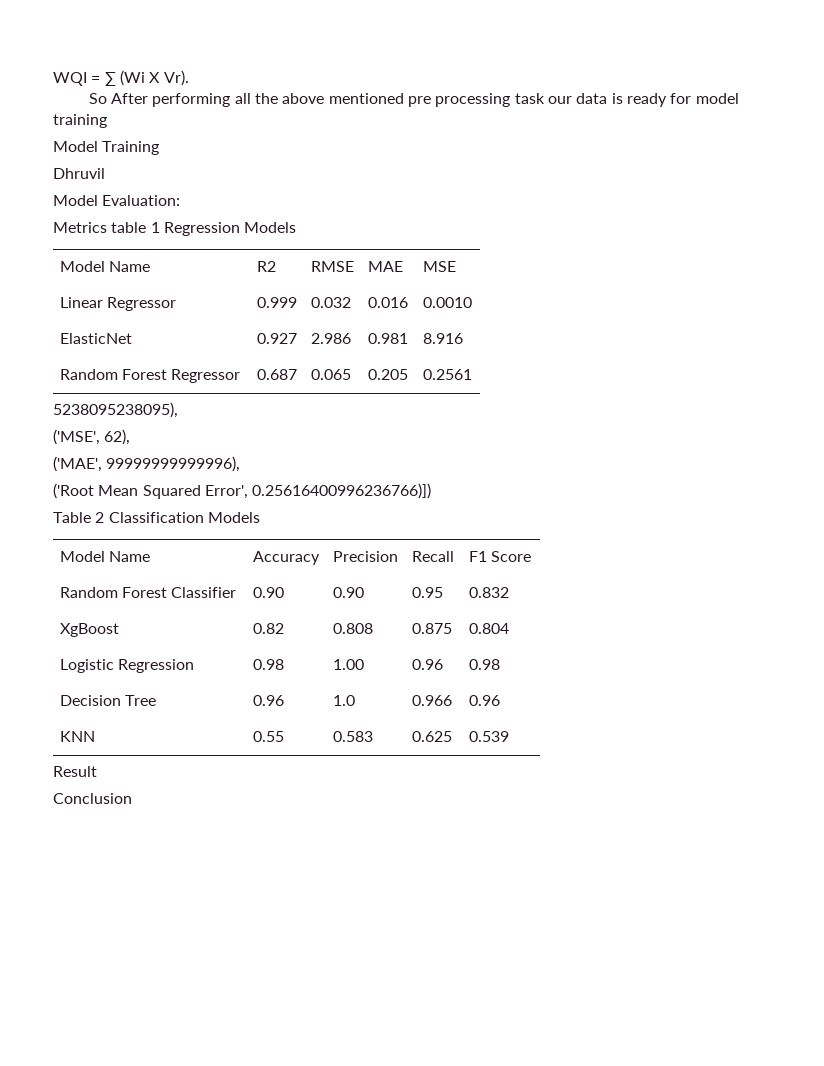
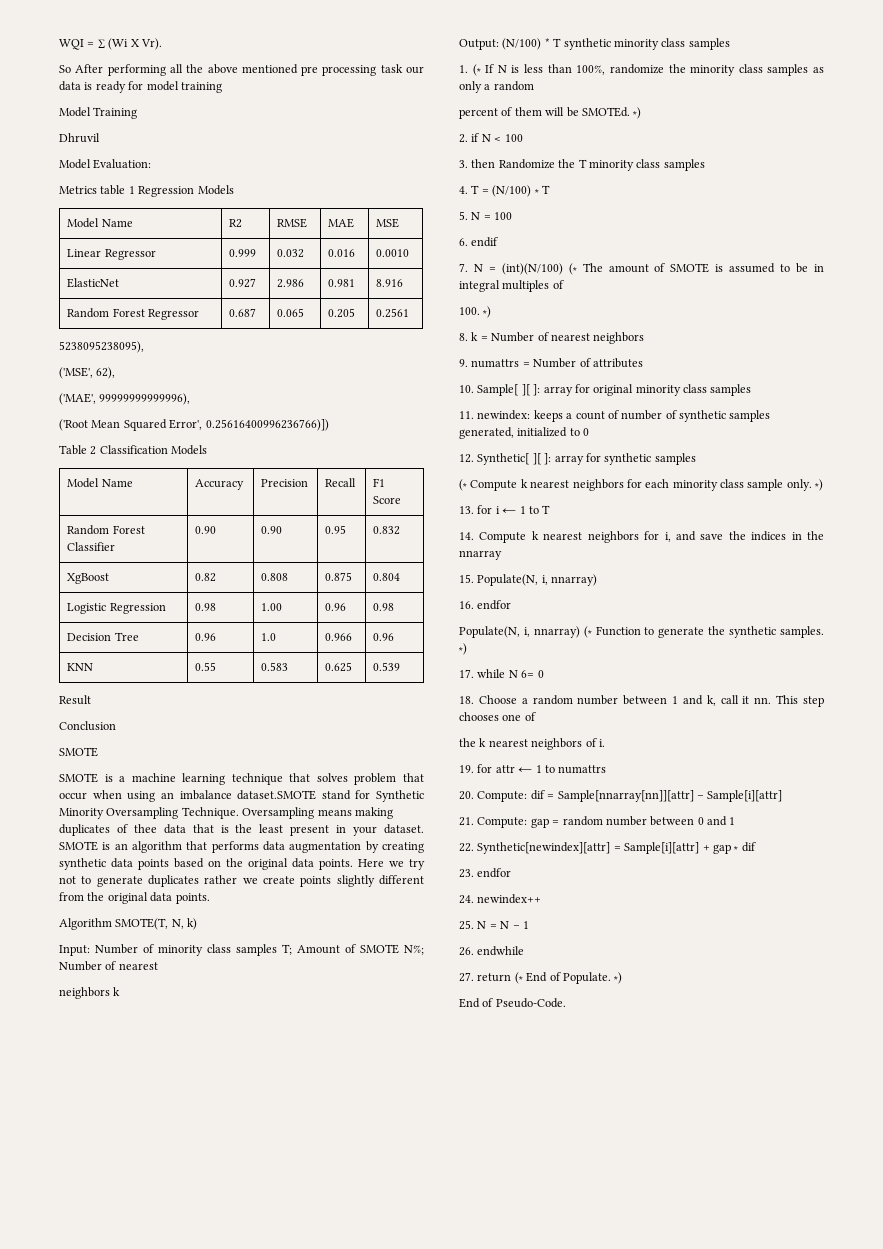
(132, 798) none -> [59,747,98,757] [59,773,424,785] [59,790,424,802] [59,807,393,819] [59,824,425,836] [59,841,424,853] [59,858,425,870] [59,875,424,887] [59,892,210,904] [59,918,198,930] [59,944,424,956] [59,961,158,971] [59,987,121,999] [459,38,730,50] [459,64,824,76] [459,81,534,93] [459,107,642,119] [459,133,523,143] [459,159,705,171] [459,185,550,197] [459,211,513,220] [459,237,499,247] [459,263,824,275] [459,280,564,292] [459,306,492,318] [459,332,645,344] [459,358,643,368] [459,384,752,396] [459,410,771,422] [459,427,590,439] [459,453,696,465] [459,479,824,491] [459,505,551,514] [459,531,824,543] [459,550,502,560] [459,574,598,586] [459,600,512,610] [459,626,824,638] [459,643,467,655] [459,669,544,678] [459,695,824,707] [459,712,536,721] [459,738,605,750] [459,764,607,774] [459,790,783,802] [459,816,736,828] [459,842,756,854] [459,868,512,878] [459,894,542,904] [459,920,529,930] [459,946,525,956] [459,972,623,984] [459,998,566,1008] // SMOTE // SMOTE is a machine learning technique that solves problem that occur when using an imbalance dataset.SMOTE stand for Synthetic Minority Oversampling Technique. Oversampling means making duplicates of thee data that is the least present in your dataset. SMOTE is an algorithm that performs data augmentation by creating synthetic data points based on the original data points. Here we try not to generate duplicates rather we create points slightly different from the original data points. // Algorithm SMOTE(T, N, k) // Input: Number of minority class samples T; Amount of SMOTE N%; Number of nearest // neighbors k // Output: (N/100) * T synthetic minority class samples // 1. (∗ If N is less than 100%, randomize the minority class samples as only a random // percent of them will be SMOTEd. ∗) // 2. if N < 100 // 3. then Randomize the T minority class samples // 4. T = (N/100) ∗ T // 5. N = 100 // 6. endif // 7. N = (int)(N/100) (∗ The amount of SMOTE is assumed to be in integral multiples of // 100. ∗) // 8. k = Number of nearest neighbors // 9. numattrs = Number of attributes // 10. Sample[ ][ ]: array for original minority class samples // 11. newindex: keeps a count of number of synthetic samples generated, initialized to 0 // 12. Synthetic[ ][ ]: array for synthetic samples // (∗ Compute k nearest neighbors for each minority class sample only. ∗) // 13. for i ← 1 to T // 14. Compute k nearest neighbors for i, and save the indices in the nnarray // 15. Populate(N, i, nnarray) // 16. endfor // Populate(N, i, nnarray) (∗ Function to generate the synthetic samples. ∗) // 17. while N 6= 0 // 18. Choose a random number between 1 and k, call it nn. This step chooses one of // the k nearest neighbors of i. // 19. for attr ← 1 to numattrs // 20. Compute: dif = Sample[nnarray[nn]][attr] − Sample[i][attr] // 21. Compute: gap = random number between 0 and 1 // 22. Synthetic[newindex][attr] = Sample[i][attr] + gap ∗ dif // 23. endfor // 24. newindex++ // 25. N = N − 1 // 26. endwhile // 27. return (∗ End of Populate. ∗) // End of Pseudo-Code.

